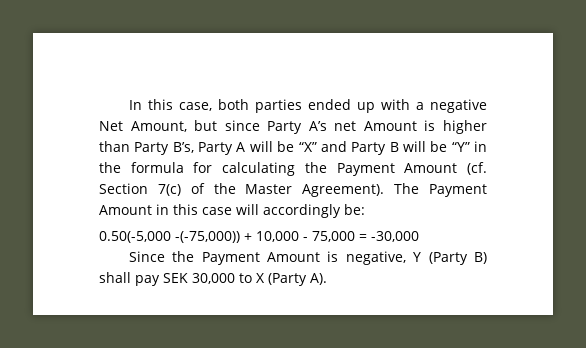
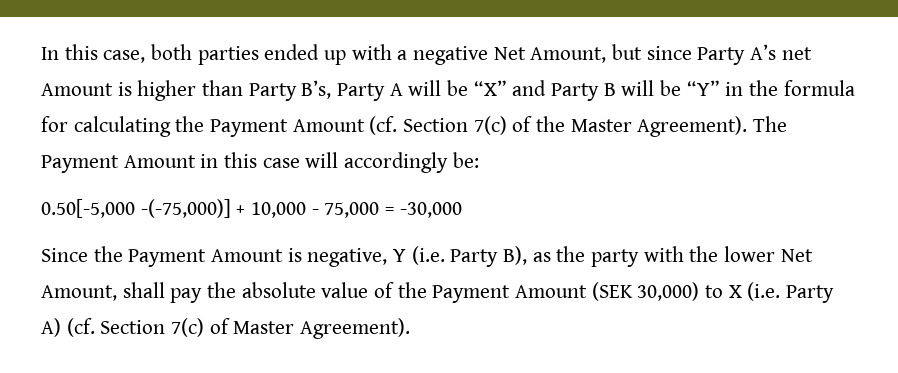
[99,231,240,243] 0.50(-5,000 -(-75,000)) -> [41,199,231,218] 0.50[-5,000 -(-75,000)]
[428,252,487,265] [99,272,327,286] (Party B) shall pay SEK 30,000 to X (Party A). -> [411,246,813,267] [41,282,835,303] [41,318,411,339] (i.e. Party B), as the party with the lower Net Amount, shall pay the absolute value of the Payment Amount (SEK 30,000) to X (i.e. Party A) (cf. Section 7(c) of Master Agreement).

